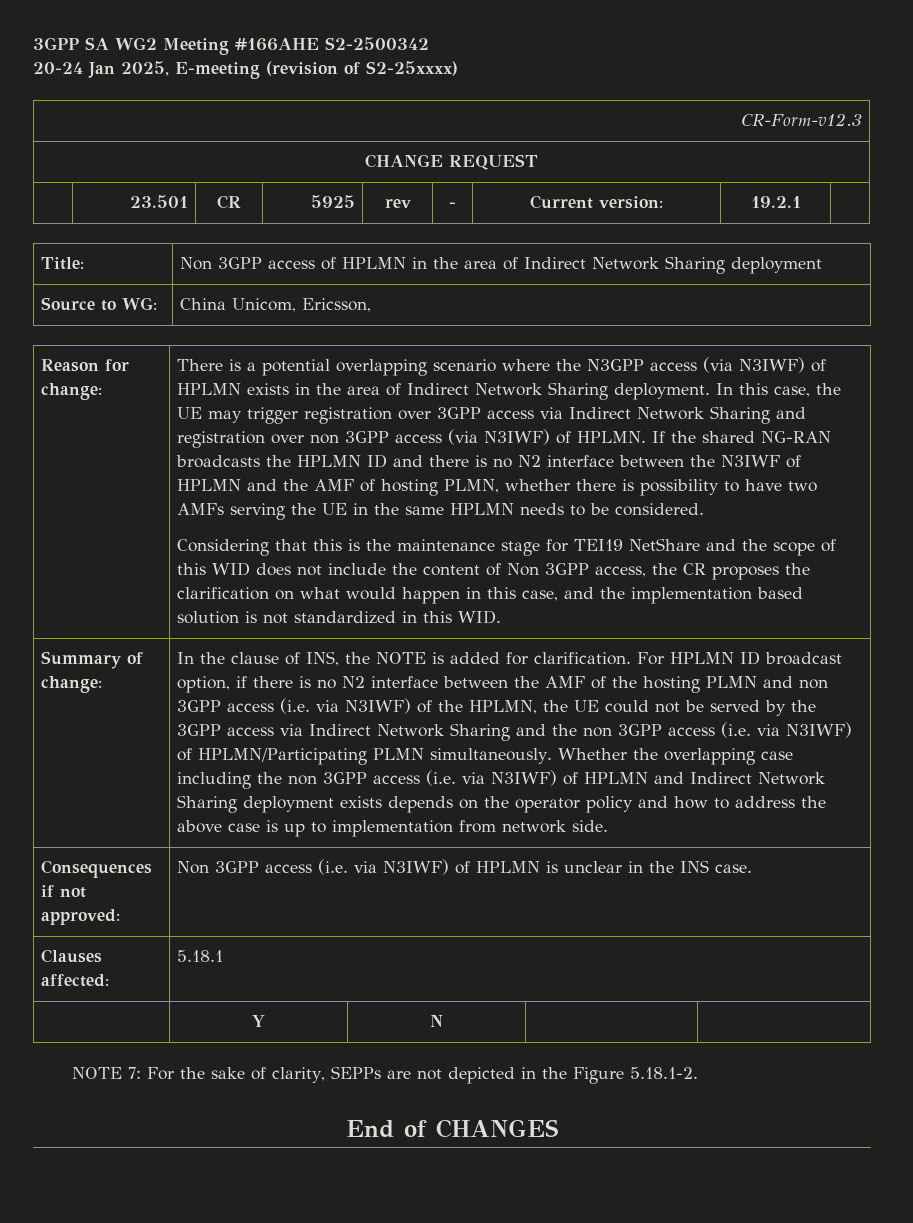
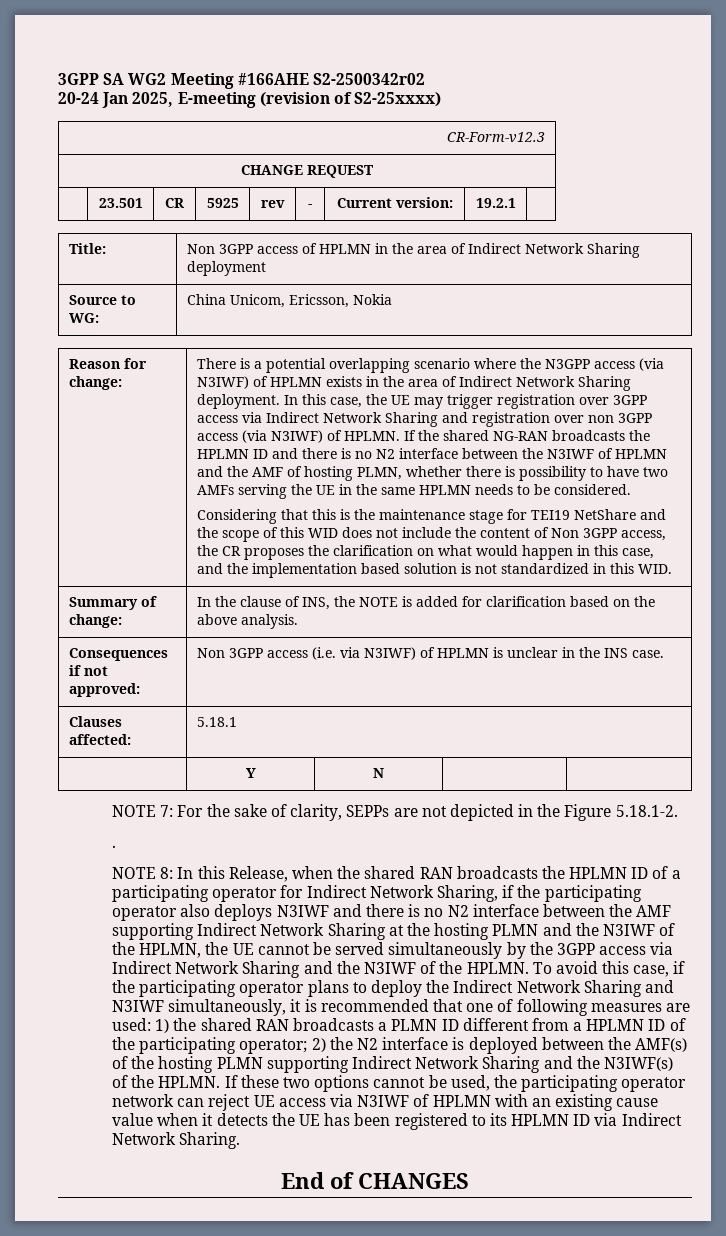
[325,37,429,50] S2-2500342 -> [312,73,425,85] S2-2500342r02
(371, 305) none -> [352,294,392,305] Nokia
[533,651,842,665] [176,676,828,693] [176,698,816,716] [176,722,852,741] [176,748,793,765] [176,770,825,789] [176,795,826,813] [176,820,608,837] clarification. For HPLMN ID broadcast option, if there is no N2 interface between the AMF of the hosting PLMN and non 3GPP access (i.e. via N3IWF) of the HPLMN, the UE could not be served by the 3GPP access via Indirect Network Sharing and the non 3GPP access (i.e. via N3IWF) of HPLMN/Participating PLMN simultaneously. Whether the overlapping case including the non 3GPP access (i.e. via N3IWF) of HPLMN and Indirect Network Sharing deployment exists depends on the operator policy and how to address the above case is up to implementation from network side. -> [485,596,655,607] [196,614,298,629] clarification based on the above analysis.
(699, 1073) none -> [112,845,117,848] [112,866,681,882] [112,885,642,902] [112,904,672,921] [112,923,676,940] [112,942,674,959] [112,961,686,978] [112,980,674,997] [112,999,690,1016] [112,1018,686,1033] [112,1037,688,1054] [112,1056,673,1073] [112,1075,687,1092] [112,1094,659,1111] [112,1113,682,1130] [112,1132,241,1149] // . // NOTE 8: In this Release, when the shared RAN broadcasts the HPLMN ID of a participating operator for Indirect Network Sharing, if the participating operator also deploys N3IWF and there is no N2 interface between the AMF supporting Indirect Network Sharing at the hosting PLMN and the N3IWF of the HPLMN, the UE cannot be served simultaneously by the 3GPP access via Indirect Network Sharing and the N3IWF of the HPLMN. To avoid this case, if the participating operator plans to deploy the Indirect Network Sharing and N3IWF simultaneously, it is recommended that one of following measures are used: 1) the shared RAN broadcasts a PLMN ID different from a HPLMN ID of the participating operator; 2) the N2 interface is deployed between the AMF(s) of the hosting PLMN supporting Indirect Network Sharing and the N3IWF(s) of the HPLMN. If these two options cannot be used, the participating operator network can reject UE access via N3IWF of HPLMN with an existing cause value when it detects the UE has been registered to its HPLMN ID via Indirect Network Sharing.

